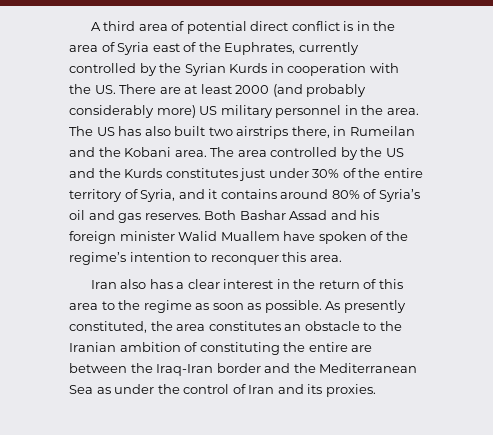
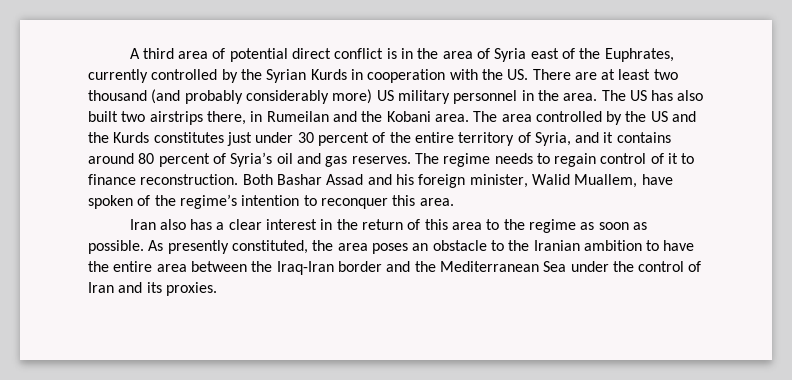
[235,85,270,94] 2000 -> [653,69,678,80] [88,90,147,101] two thousand
[312,169,340,178] 30% -> [297,132,369,146] 30 percent
[331,190,360,199] 80% -> [138,153,210,167] 80 percent
(201, 216) none -> [414,153,695,167] [88,174,239,185] The regime needs to regain control of it to finance reconstruction.
[119,231,280,241] minister Walid Muallem -> [469,174,638,188] minister, Walid Muallem,
[208,321,281,331] constitutes -> [371,243,408,254] poses
[184,342,373,355] of constituting the entire are -> [646,240,695,251] [88,261,187,272] to have the entire area
[96,387,111,394] as -> (567, 266) none

